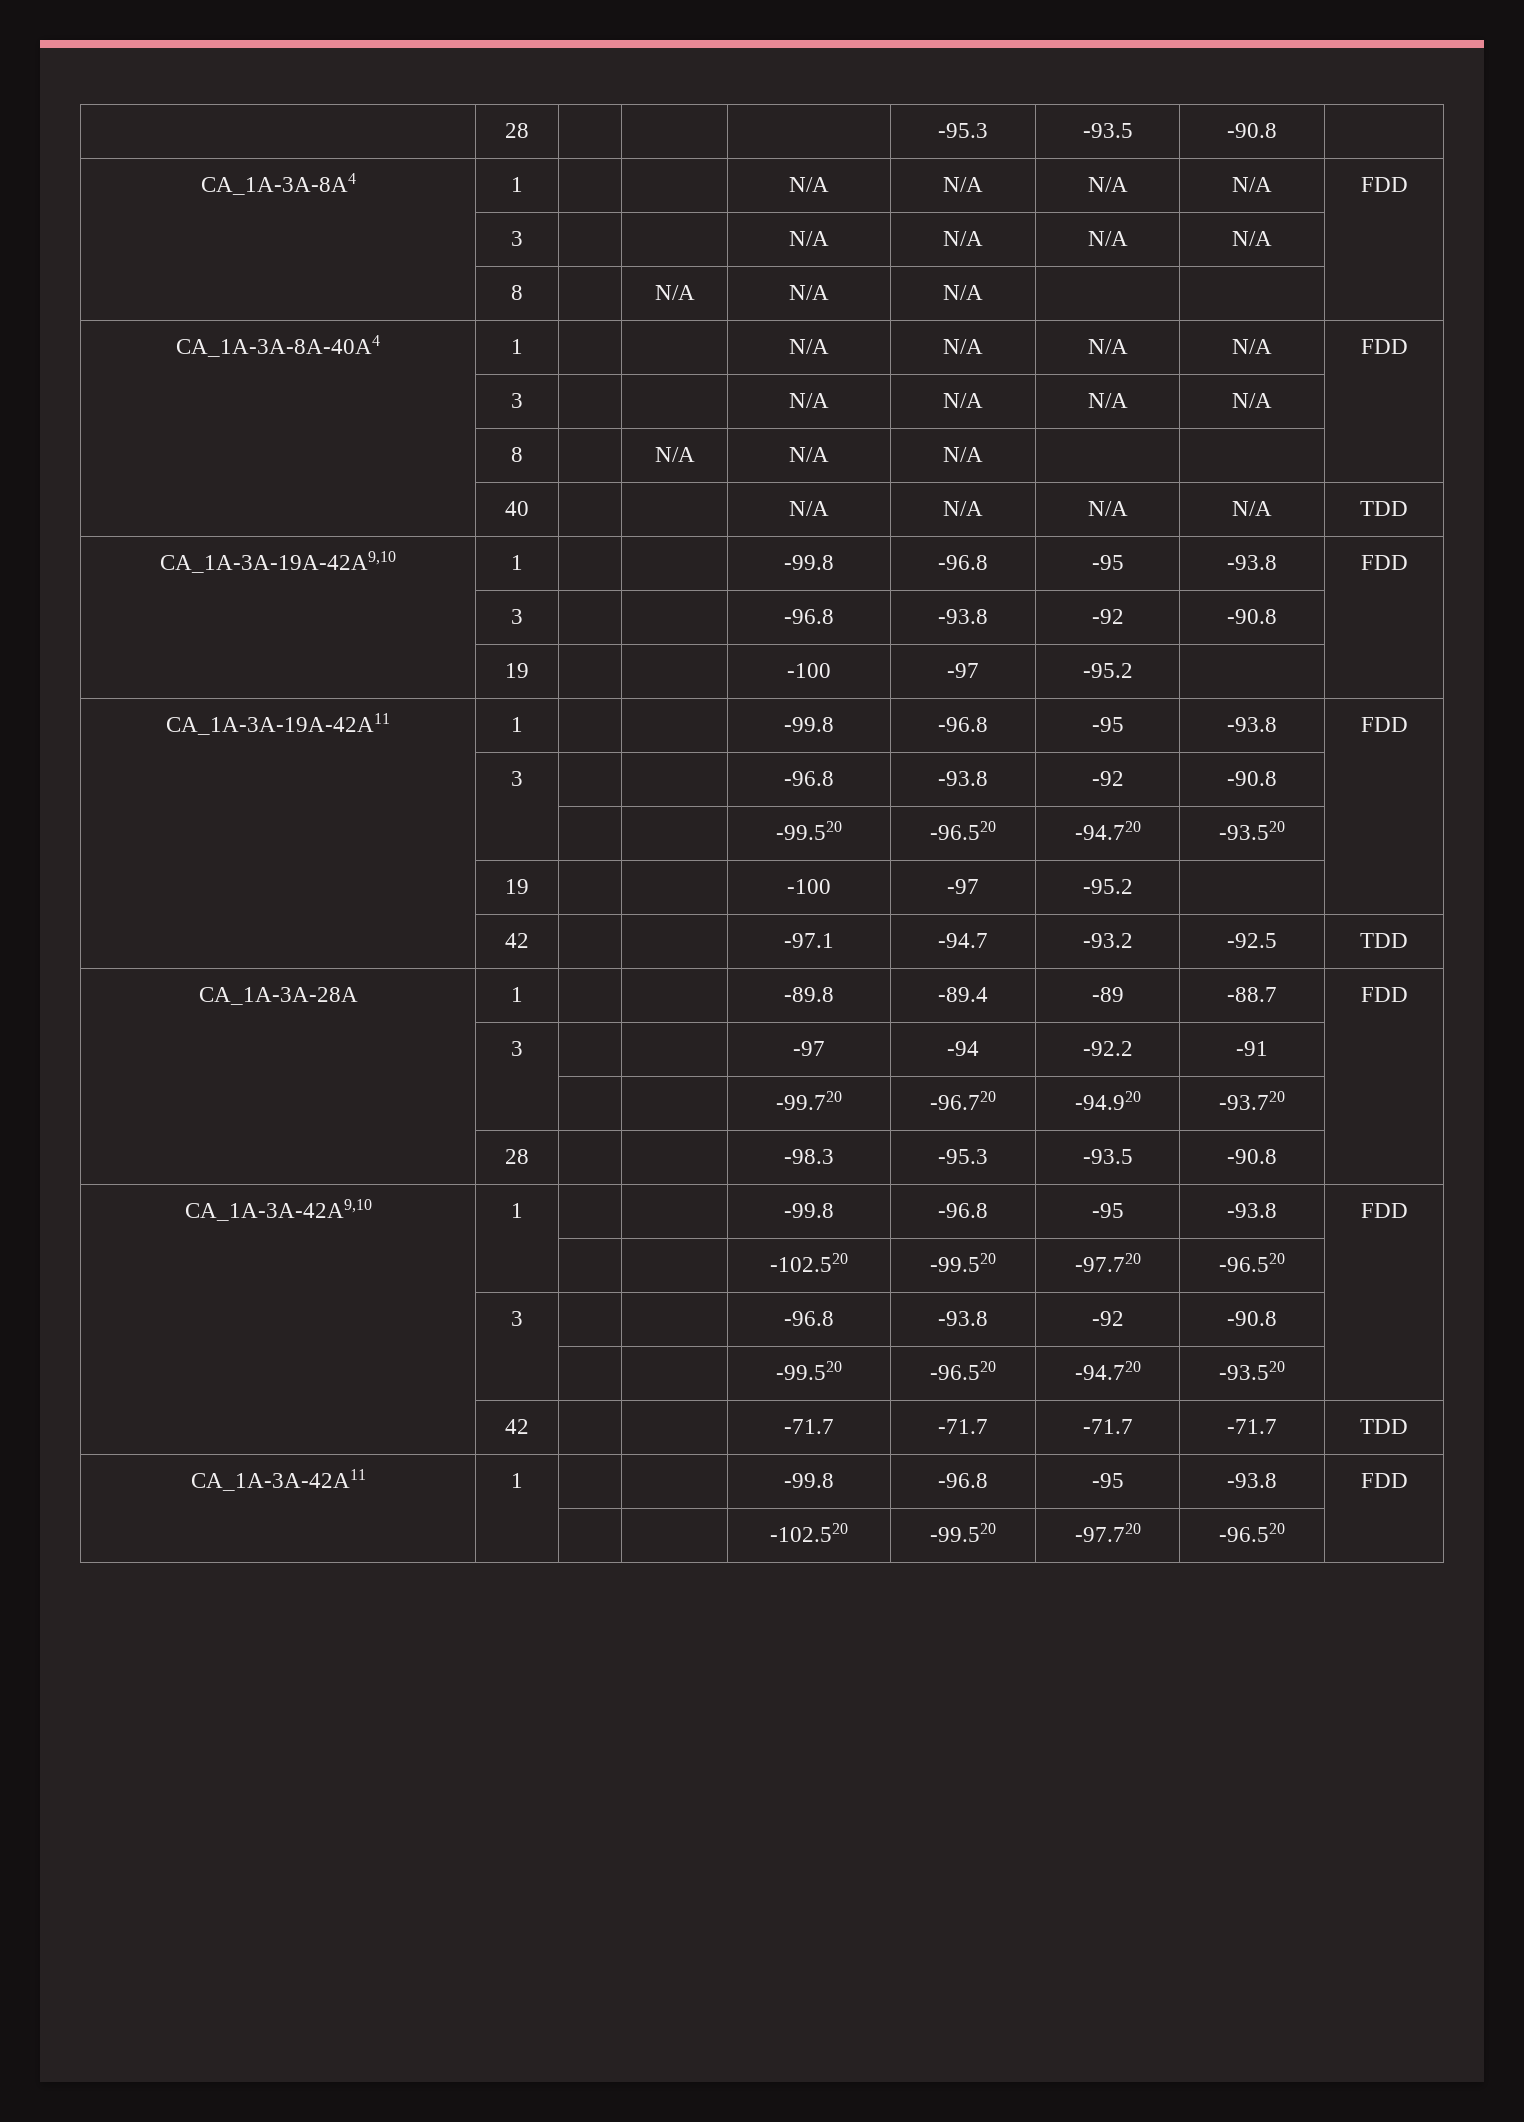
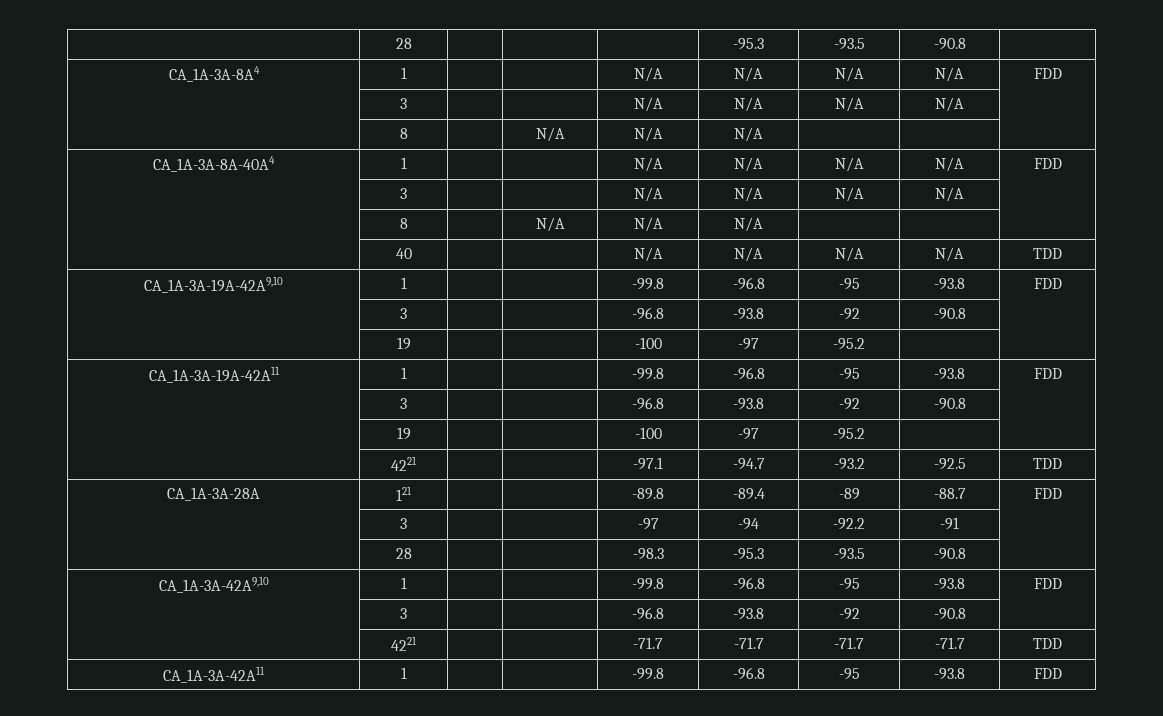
[776,821,842,840] [930,821,996,840] [1074,821,1141,840] [1219,821,1285,840] // | | | | -99.520 | -96.520 | -94.720 | -93.520 | -> (966, 404) none
[505,933,529,948] 42 -> [391,456,417,471] 4221
[511,987,523,1002] 1 -> [396,486,412,501] 121
[776,1091,842,1110] [930,1091,996,1110] [1074,1091,1141,1110] [1219,1091,1285,1110] // | | | | -99.720 | -96.720 | -94.920 | -93.720 | -> (959, 523) none
[770,1253,848,1272] [930,1253,996,1272] [1074,1253,1141,1272] [1219,1253,1285,1272] [511,1311,523,1326] [784,1311,834,1326] [938,1311,988,1326] [1091,1311,1124,1326] [1227,1311,1277,1326] [776,1361,842,1380] [930,1361,996,1380] [1074,1361,1141,1380] [1219,1361,1285,1380] [505,1419,529,1434] // | | | | -102.520 | -99.520 | -97.720 | -96.520 | // | 3 | | | -96.8 | -93.8 | -92 | -90.8 | // | | | | -99.520 | -96.520 | -94.720 | -93.520 | // | 42 -> [400,608,407,619] [632,607,664,620] [733,608,764,620] [838,608,860,620] [933,608,966,620] [391,636,417,651] // | 3 | | | -96.8 | -93.8 | -92 | -90.8 | // | 4221
[770,1523,848,1542] [930,1523,996,1542] [1074,1523,1141,1542] [1219,1523,1285,1542] // | | | | -102.520 | -99.520 | -97.720 | -96.520 | -> (1062, 673) none

